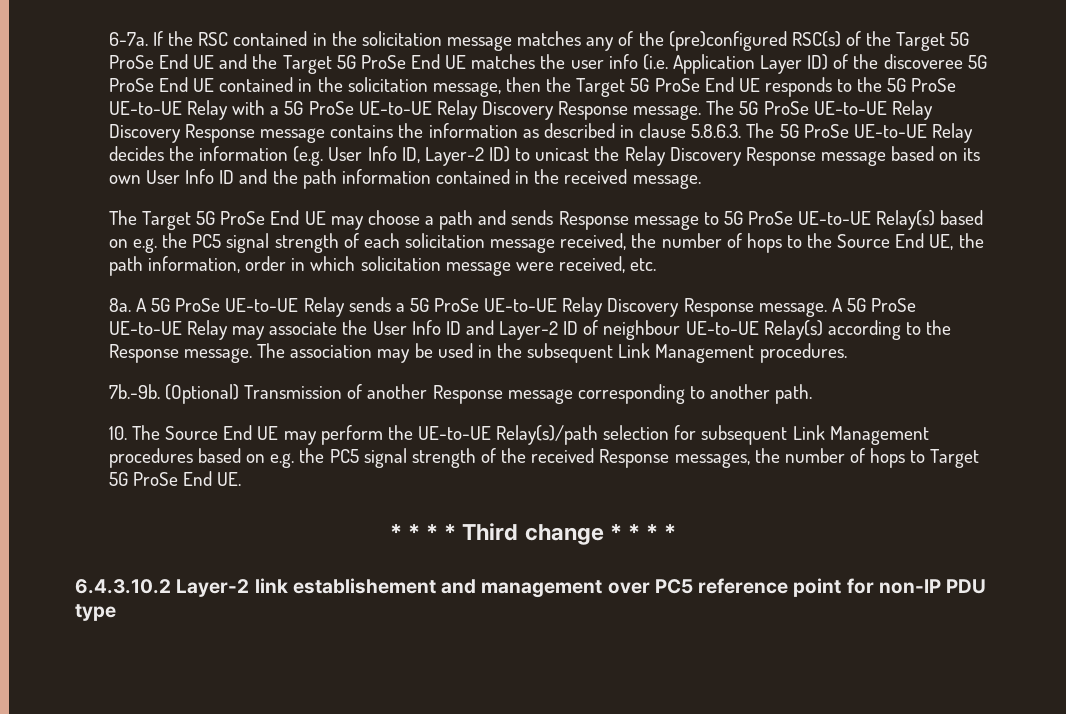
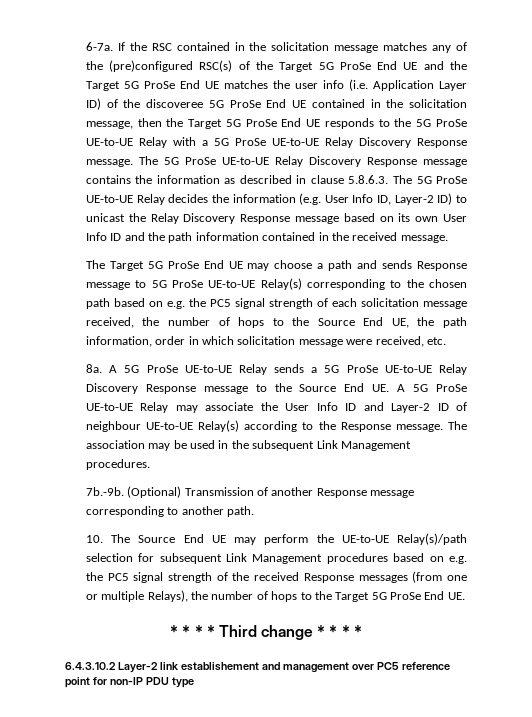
(936, 220) none -> [306,279,467,290] [85,298,110,309] corresponding to the chosen path
[758,302,827,317] message. -> [203,383,390,394] message to the Source End UE.
[674,448,926,468] messages, the number of hops to -> [358,571,467,583] [85,590,332,602] messages (from one or multiple Relays), the number of hops to the

